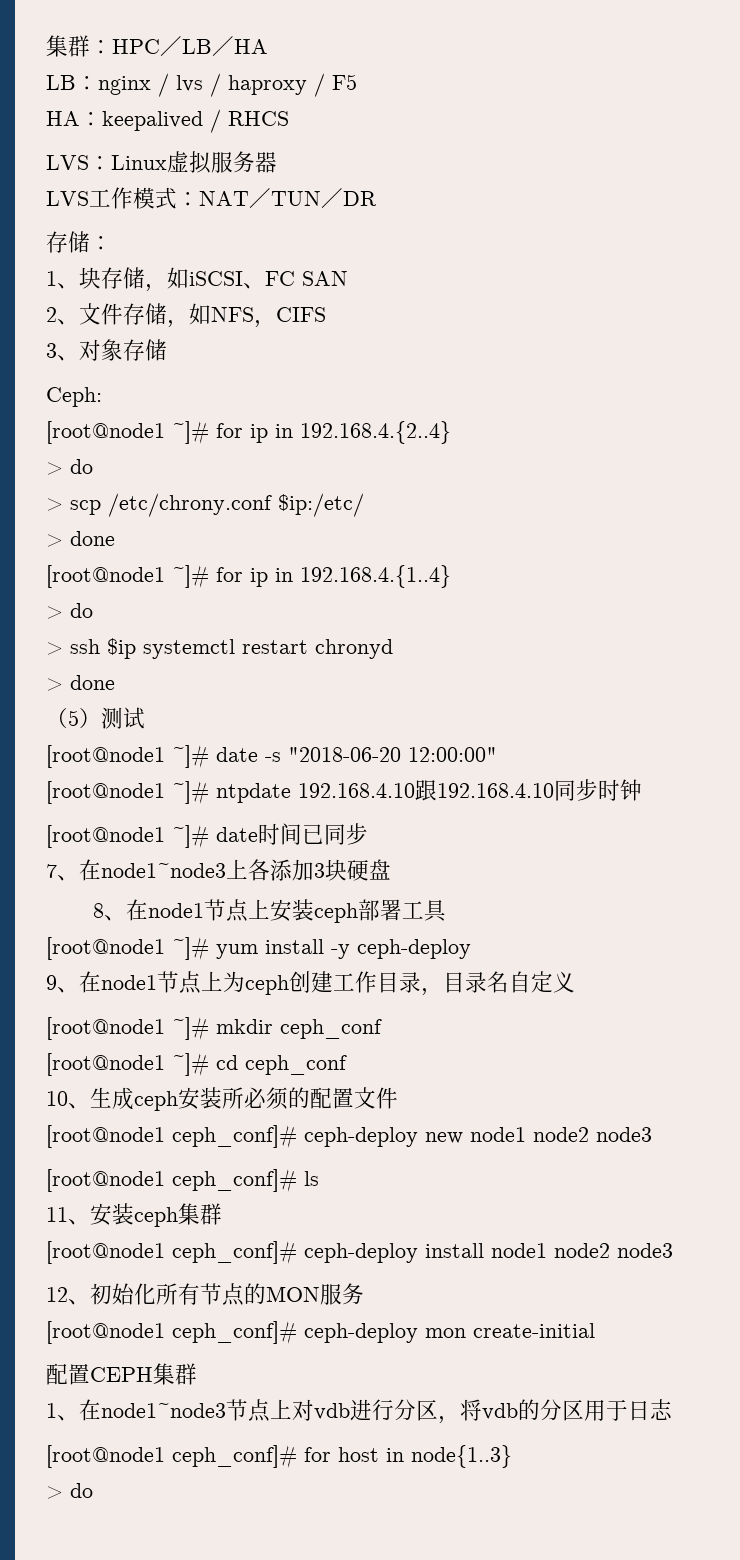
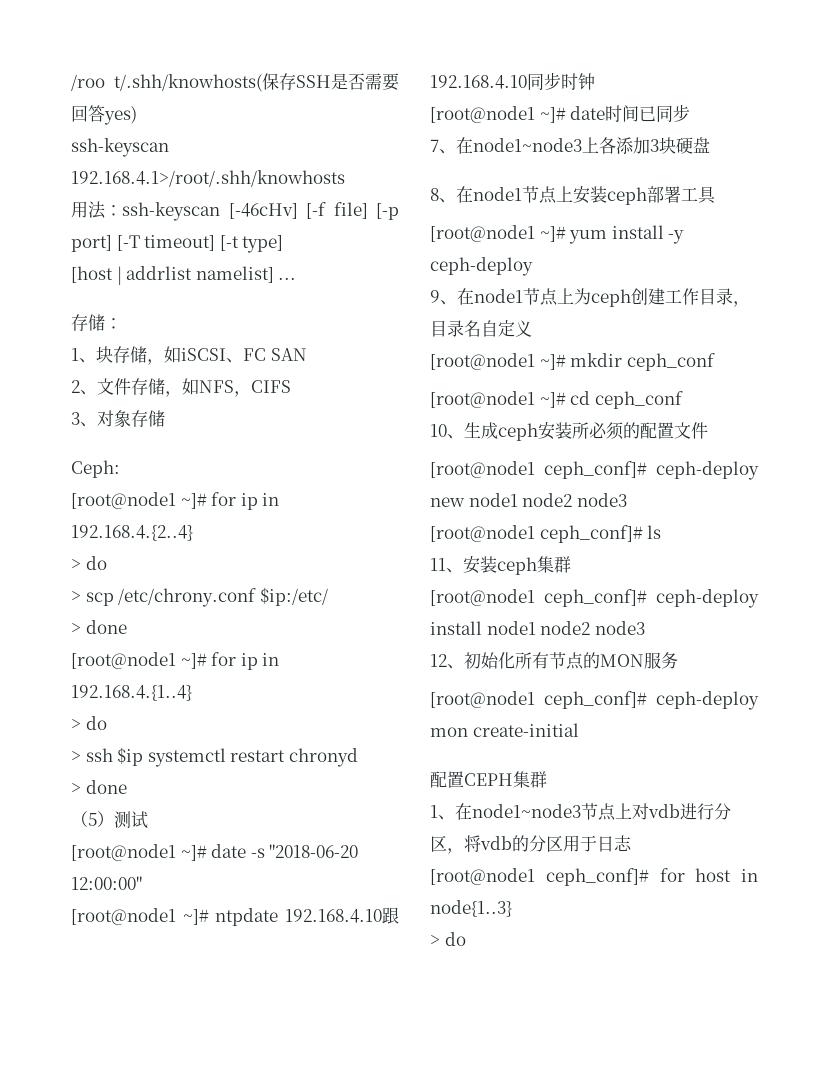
[46,35,268,57] [46,73,357,97] [46,109,289,133] [46,151,277,174] [46,187,377,209] 集群：HPC／LB／HA // LB：nginx / lvs / haproxy / F5 // HA：keepalived / RHCS // LVS：Linux虚拟服务器 // LVS工作模式：NAT／TUN／DR -> [71,73,399,92] [71,105,137,125] [71,138,169,157] [71,170,345,187] [71,201,399,221] [71,235,284,253] [71,266,297,285] /roo t/.shh/knowhosts(保存SSH是否需要回答yes) // ssh-keyscan 192.168.4.1>/root/.shh/knowhosts // 用法：ssh-keyscan [-46cHv] [-f file] [-p port] [-T timeout] [-t type] // [host | addrlist namelist] ...

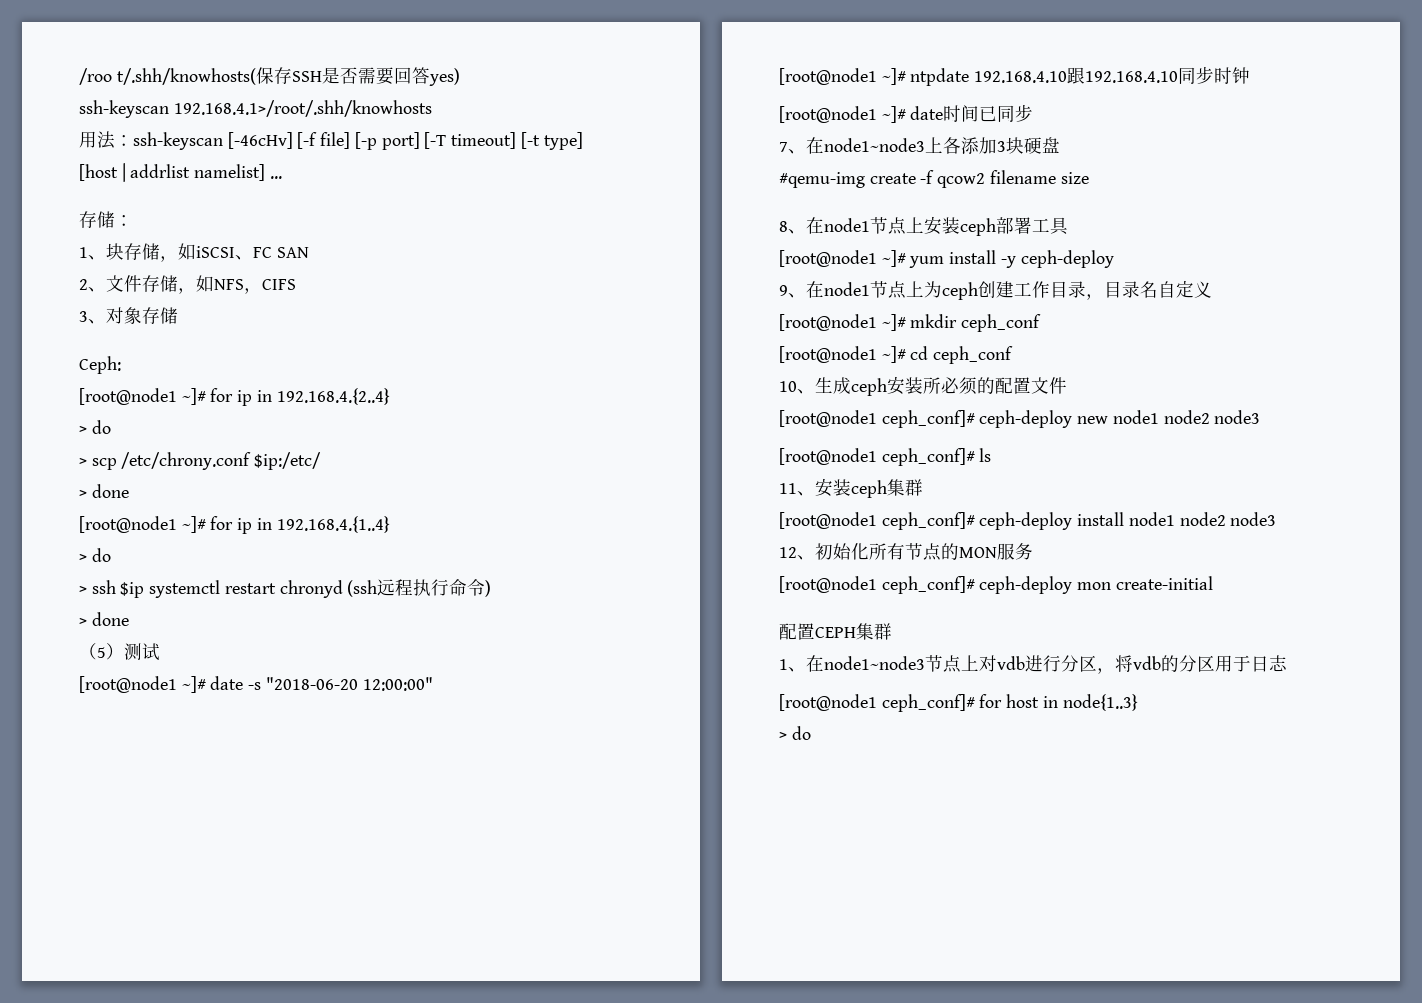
(358, 757) none -> [347,579,492,597] (ssh远程执行命令)
(710, 145) none -> [779,170,1089,188] // #qemu-img create -f qcow2 filename size

